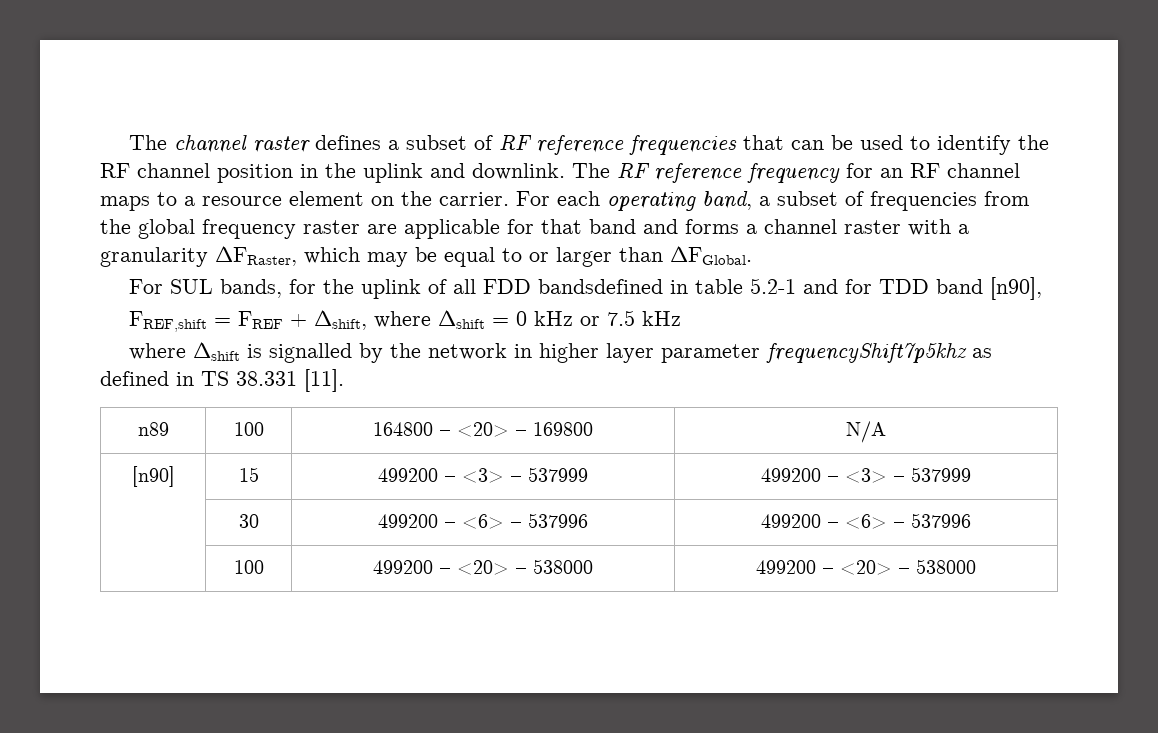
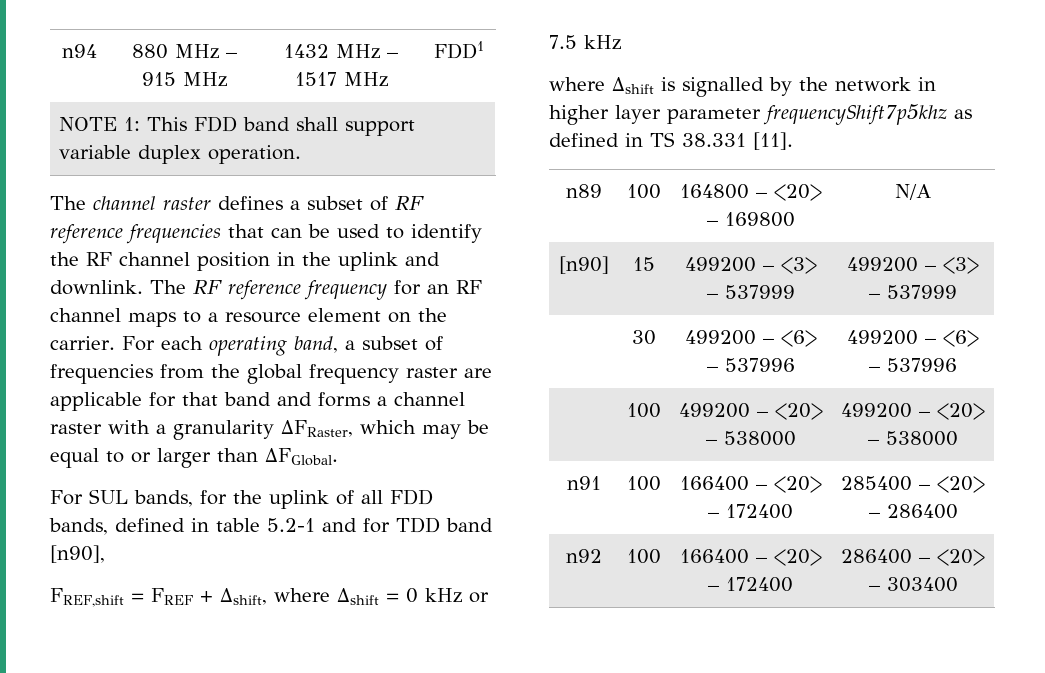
(128, 142) none -> [62,44,97,58] [132,44,237,59] [142,72,227,87] [284,44,398,59] [294,72,388,87] [433,41,484,59] [58,116,415,136] [58,145,301,164] n94 | 880 MHz – 915 MHz | 1432 MHz – 1517 MHz | FDD1 // NOTE 1: This FDD band shall support variable duplex operation. //
[537,279,663,294] bandsdefined -> [49,518,185,535] bands, defined
(976, 566) none -> [566,476,601,490] [626,476,661,491] [679,476,822,493] [708,504,793,519] [841,476,985,493] [868,504,958,519] [565,549,602,563] [626,549,661,564] [679,549,822,566] [708,577,793,592] [841,549,985,566] [868,577,958,592] // n91 | 100 | 166400 – <20> – 172400 | 285400 – <20> – 286400 // n92 | 100 | 166400 – <20> – 172400 | 286400 – <20> – 303400

